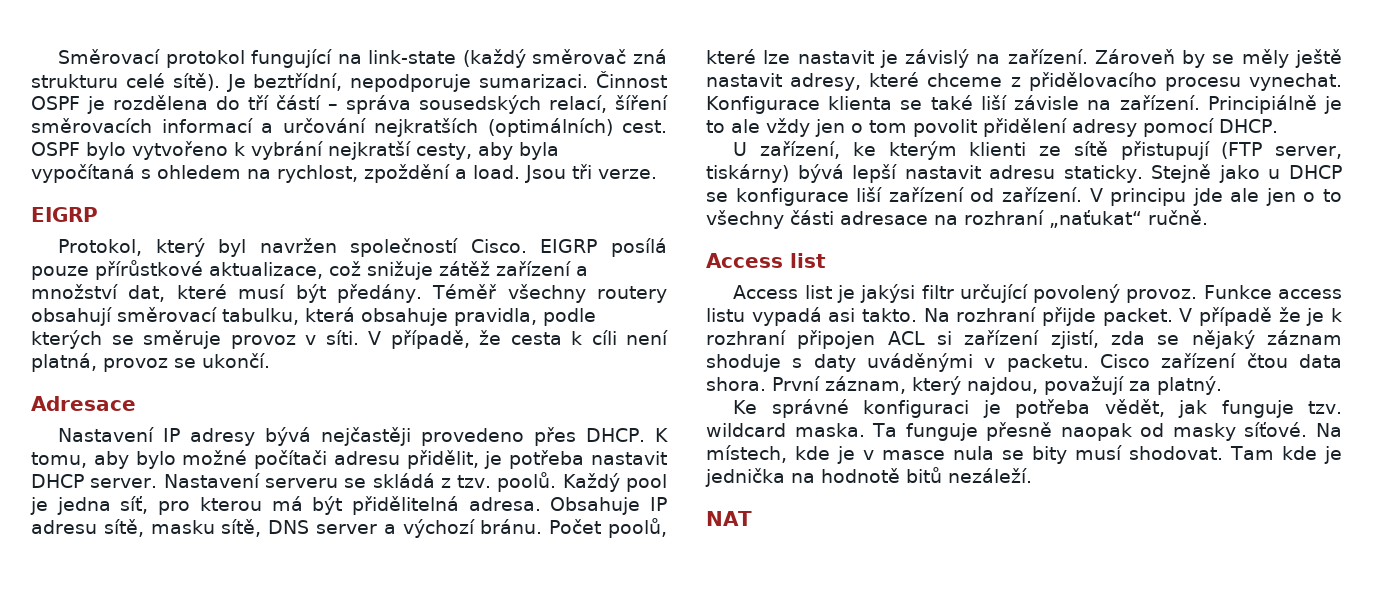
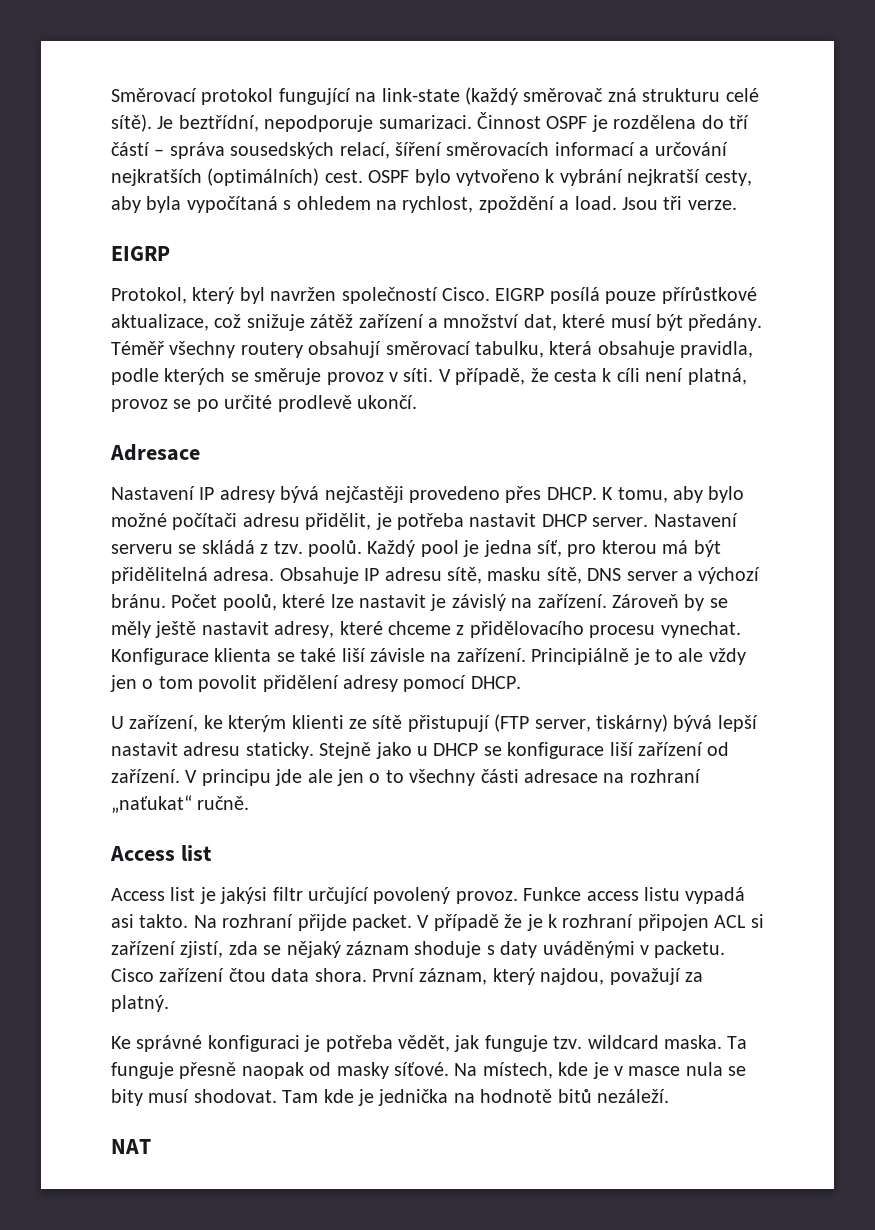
(196, 363) none -> [196,395,352,412] po určité prodlevě

